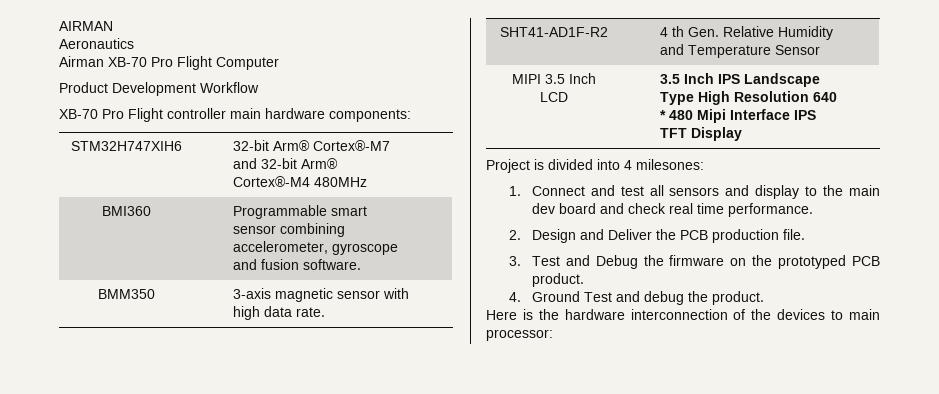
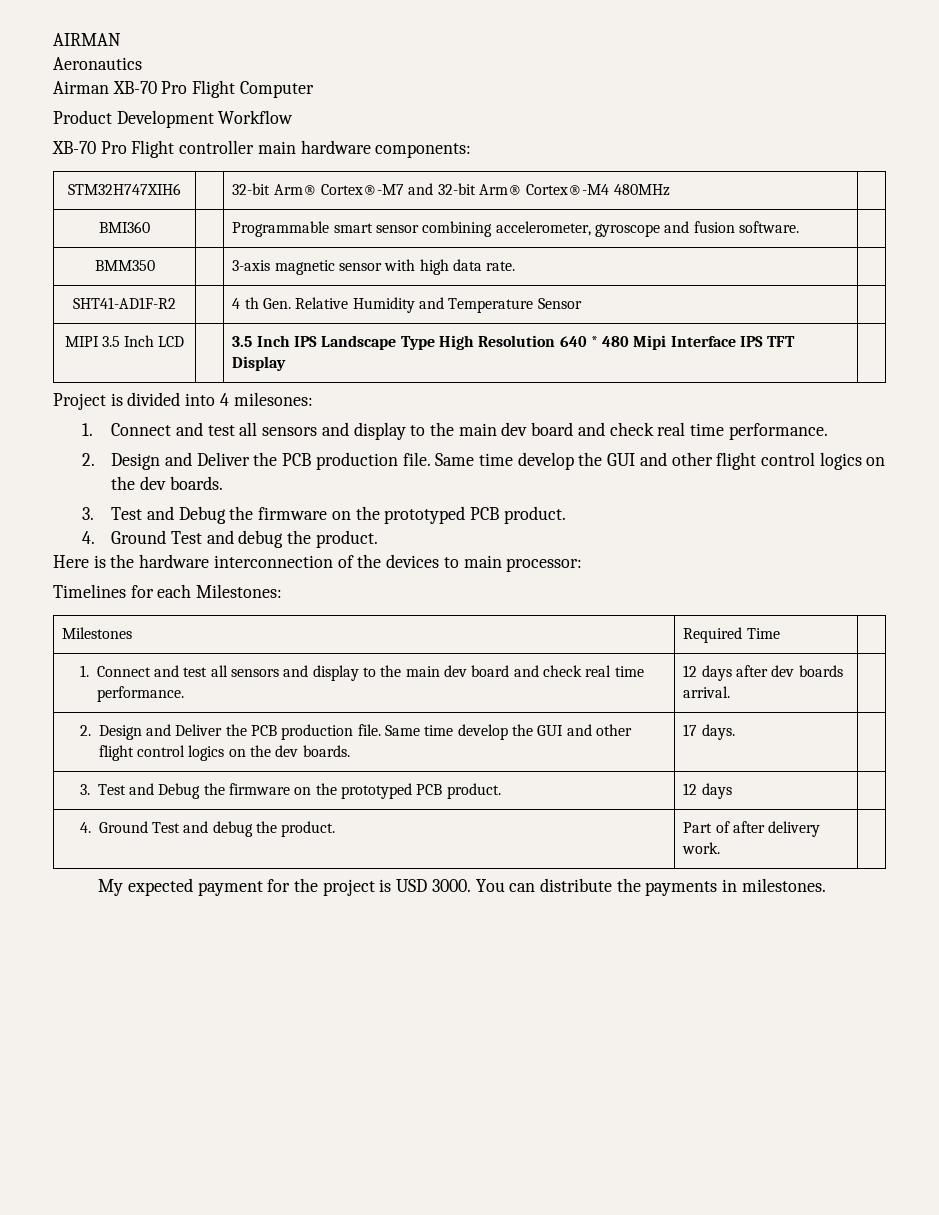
(805, 234) none -> [435,452,886,470] [111,476,223,490] Same time develop the GUI and other flight control logics on the dev boards.
(553, 335) none -> [53,584,283,598] [62,627,133,639] [683,627,780,643] [79,665,644,681] [96,686,184,702] [683,665,843,681] [683,686,731,698] [79,724,632,740] [98,745,350,761] [683,724,735,740] [79,783,501,799] [683,783,732,799] [79,821,336,837] [683,821,821,837] [682,842,721,854] [98,878,826,896] // Timelines for each Milestones: // Milestones | Required Time | // 1. Connect and test all sensors and display to the main dev board and check real time performance. | 12 days after dev boards arrival. | // 2. Design and Deliver the PCB production file. Same time develop the GUI and other flight control logics on the dev boards. | 17 days. | // 3. Test and Debug the firmware on the prototyped PCB product. | 12 days | // 4. Ground Test and debug the product. | Part of after delivery work. | // My expected payment for the project is USD 3000. You can distribute the payments in milestones.

